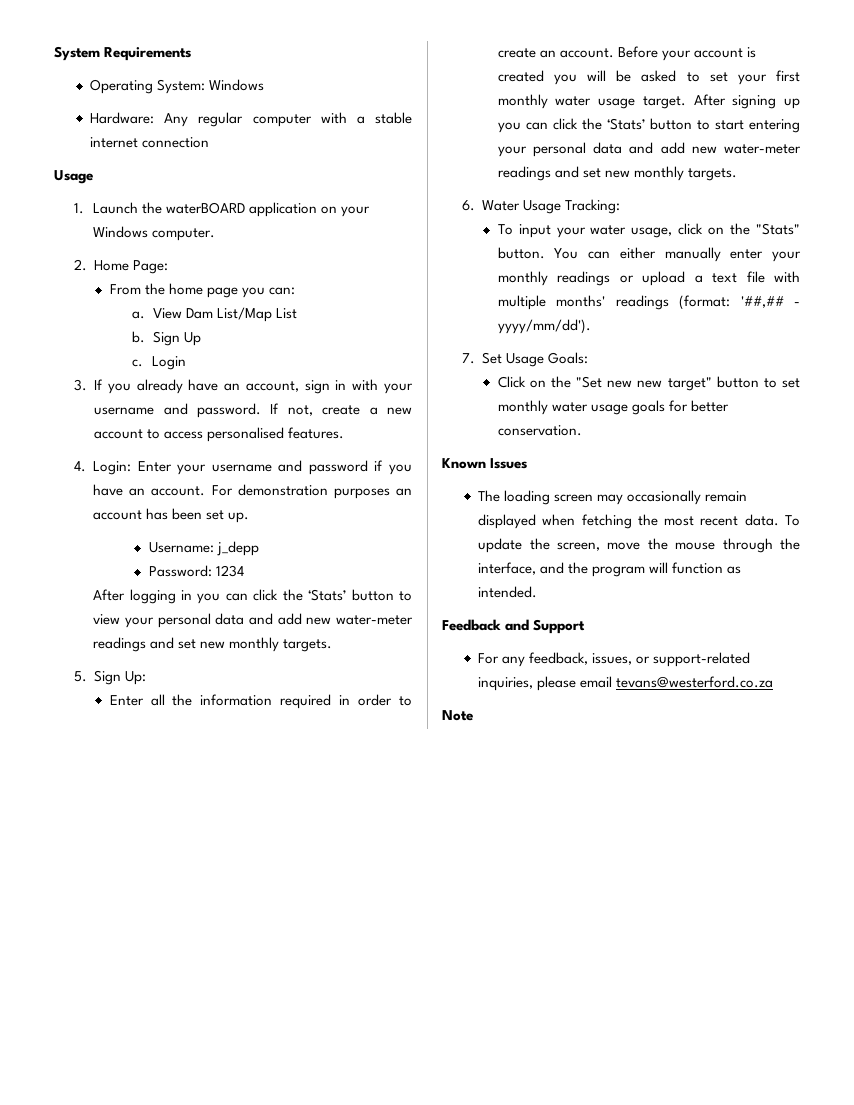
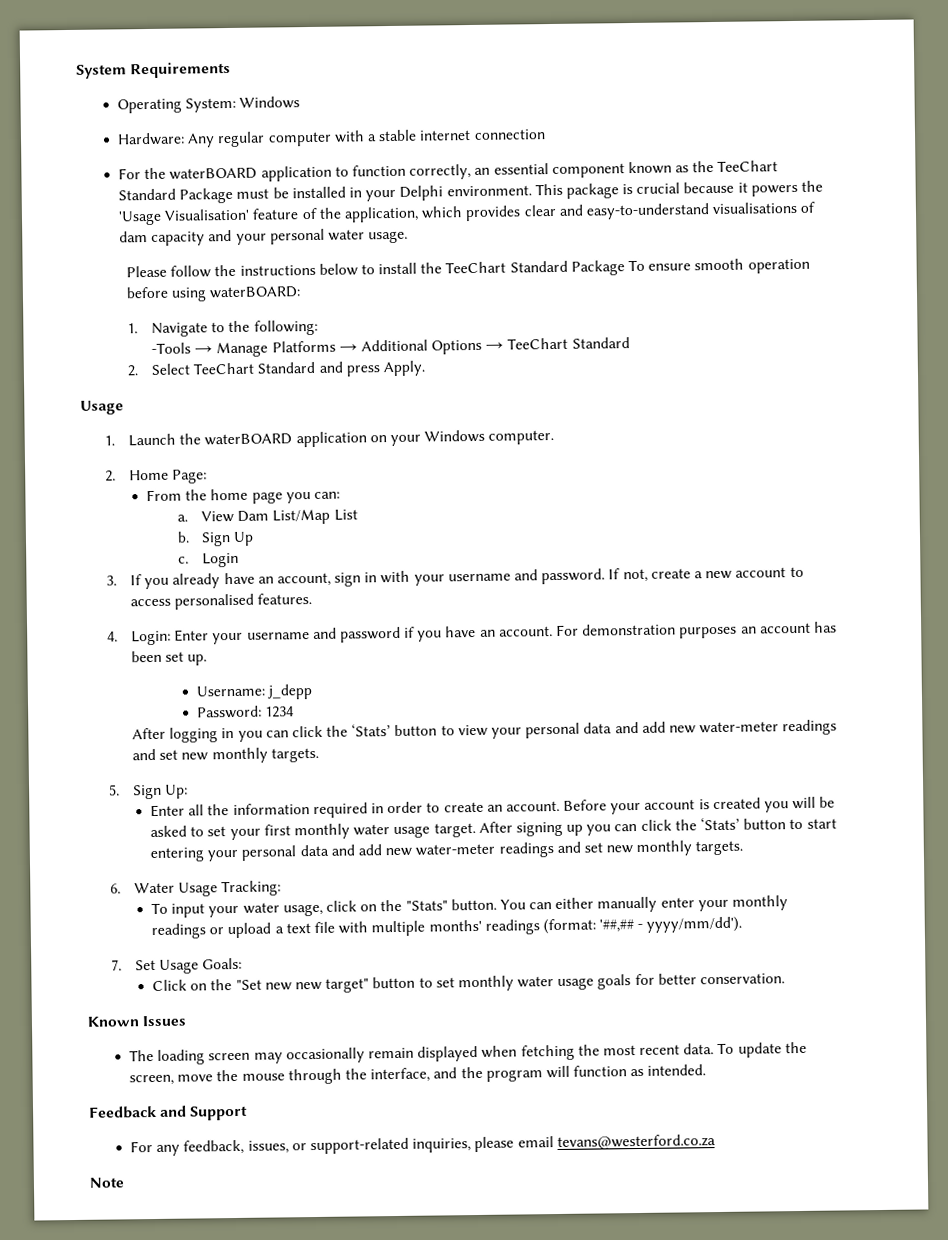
(210, 142) none -> [118,160,779,182] [118,180,824,204] [118,201,816,226] [119,228,409,246] [125,258,810,278] [125,286,301,302] [126,319,318,337] [150,337,630,358] [126,360,425,377] // For the waterBOARD application to function correctly, an essential component known as the TeeChart Standard Package must be installed in your Delphi environment. This package is crucial because it powers the 'Usage Visualisation' feature of the application, which provides clear and easy-to-understand visualisations of dam capacity and your personal water usage. // Please follow the instructions below to install the TeeChart Standard Package To ensure smooth operation before using waterBOARD: // 1. Navigate to the following: // -Tools → Manage Platforms → Additional Options → TeeChart Standard // 2. Select TeeChart Standard and press Apply.

